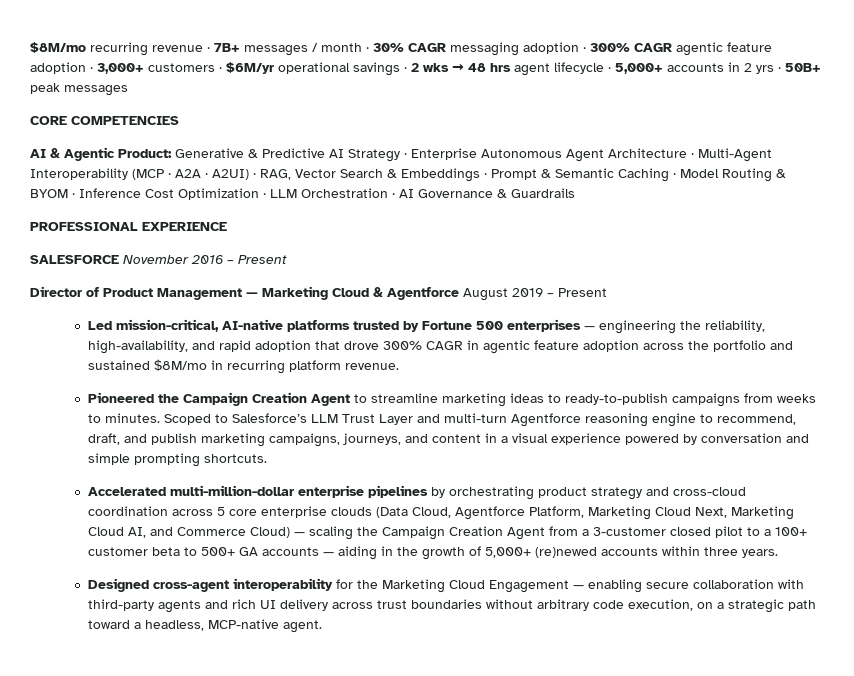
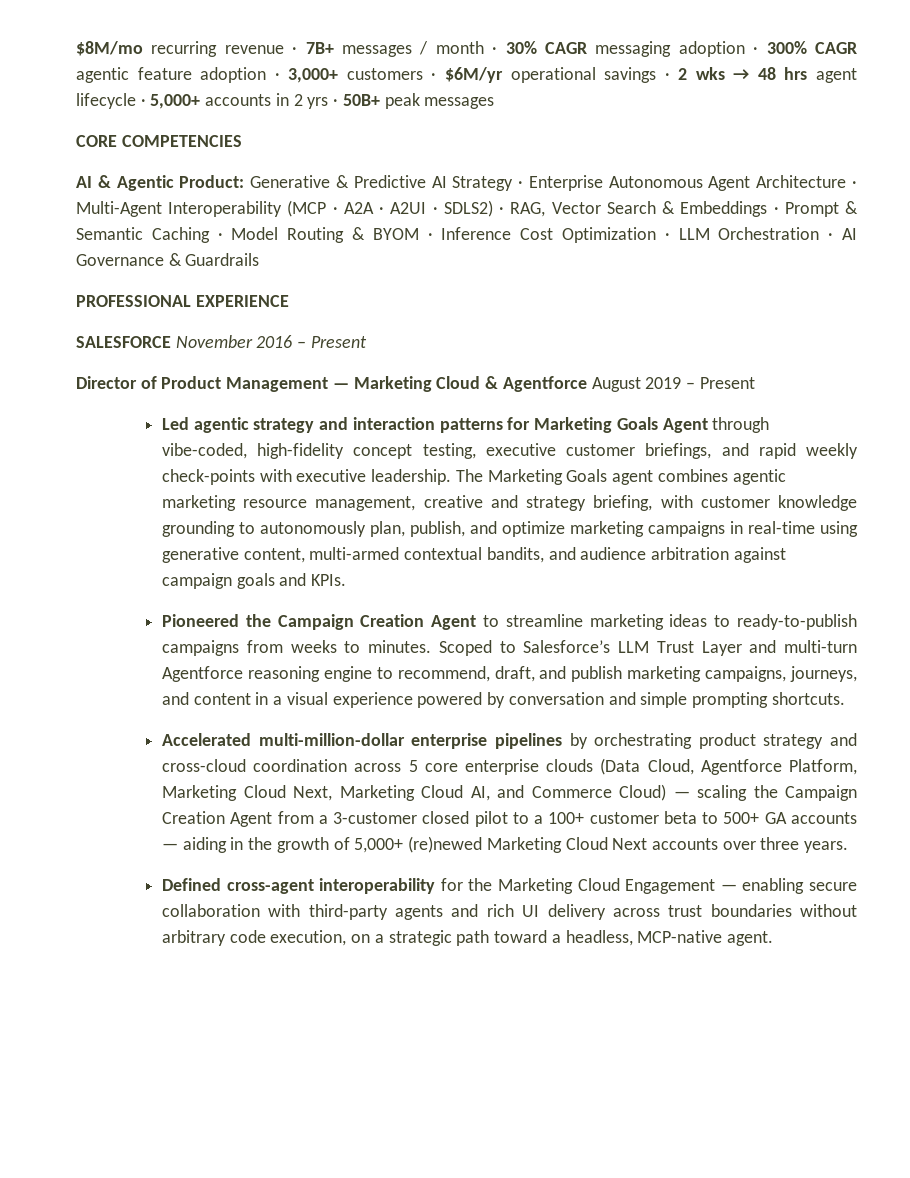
[212,169,249,180] A2UI) -> [390,200,493,217] A2UI · SDLS2)
[115,319,765,334] [87,340,793,354] [87,359,399,374] mission-critical, AI-native platforms trusted by Fortune 500 enterprises — engineering the reliability, high-availability, and rapid adoption that drove 300% CAGR in agentic feature adoption across the portfolio and sustained $8M/mo in recurring platform revenue. -> [193,417,770,433] [162,443,859,459] [162,469,786,485] [162,495,858,511] [162,521,859,537] [162,547,786,563] [162,573,347,589] agentic strategy and interaction patterns for Marketing Goals Agent through vibe-coded, high-fidelity concept testing, executive customer briefings, and rapid weekly check-points with executive leadership. The Marketing Goals agent combines agentic marketing resource management, creative and strategy briefing, with customer knowledge grounding to autonomously plan, publish, and optimize marketing campaigns in real-time using generative content, multi-armed contextual bandits, and audience arbitration against campaign goals and KPIs.
[600,546,700,556] accounts within -> [486,837,756,853] Marketing Cloud Next accounts over
[87,578,149,592] Designed -> [162,878,222,891] Defined

